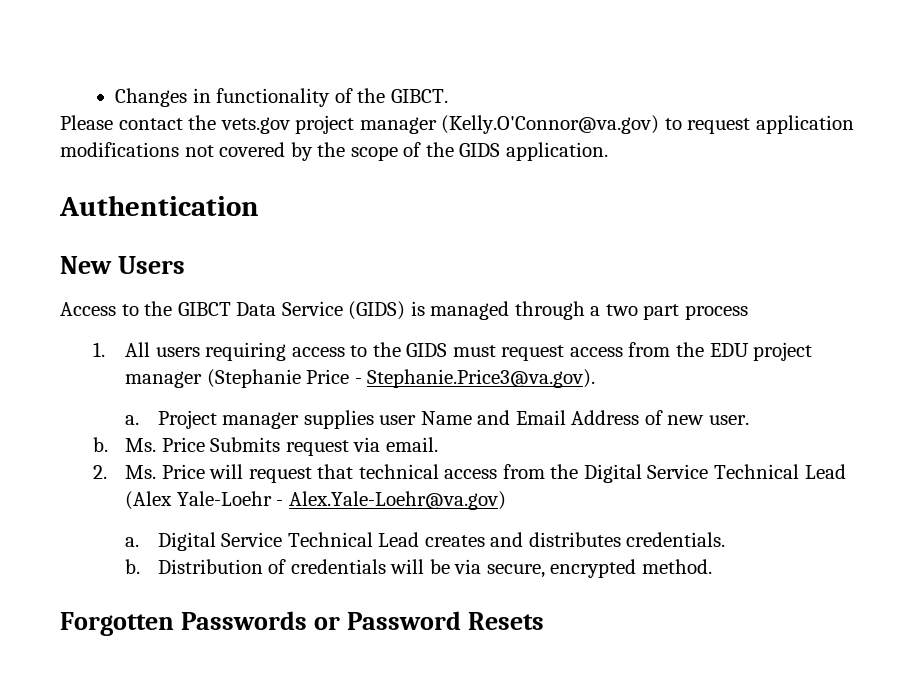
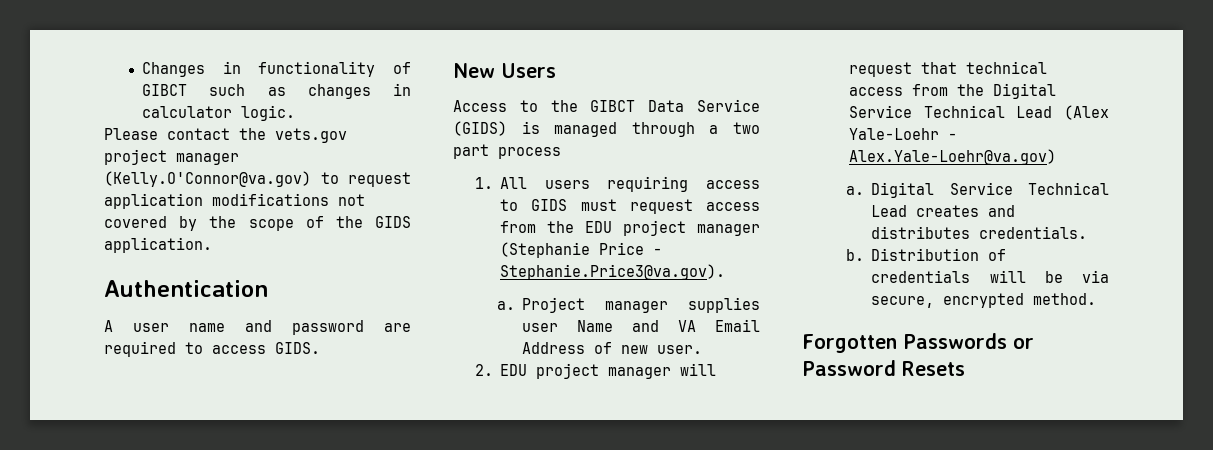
[357,88,448,103] the GIBCT. -> [142,83,412,99] [142,105,296,121] GIBCT such as changes in calculator logic.
(259, 205) none -> [104,320,411,335] [104,341,320,357] // A user name and password are required to access GIDS.
[372,342,401,357] the -> (519, 205) none
(511, 417) none -> [678,320,697,332] VA
[92,437,438,456] [92,464,205,479] b. Ms. Price Submits request via email. // 2. Ms. Price -> [475,363,672,379] 2. EDU project manager

